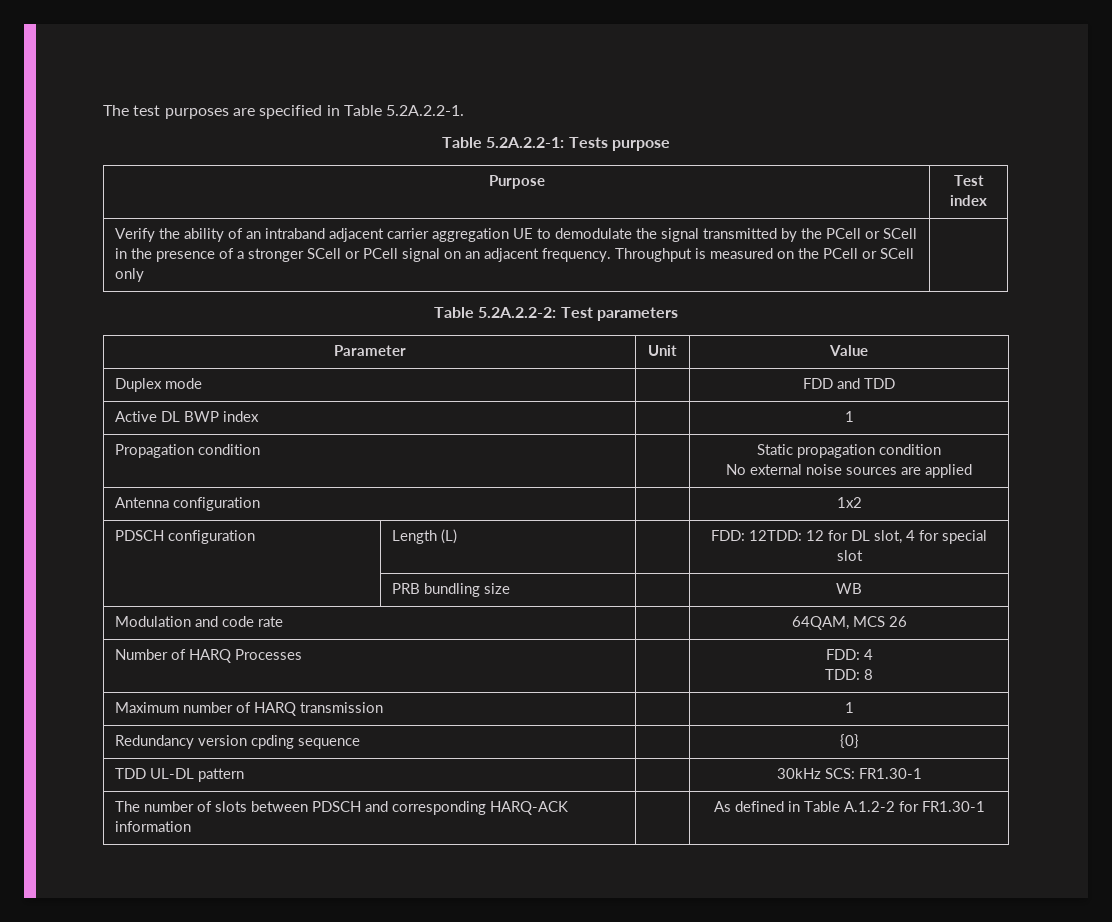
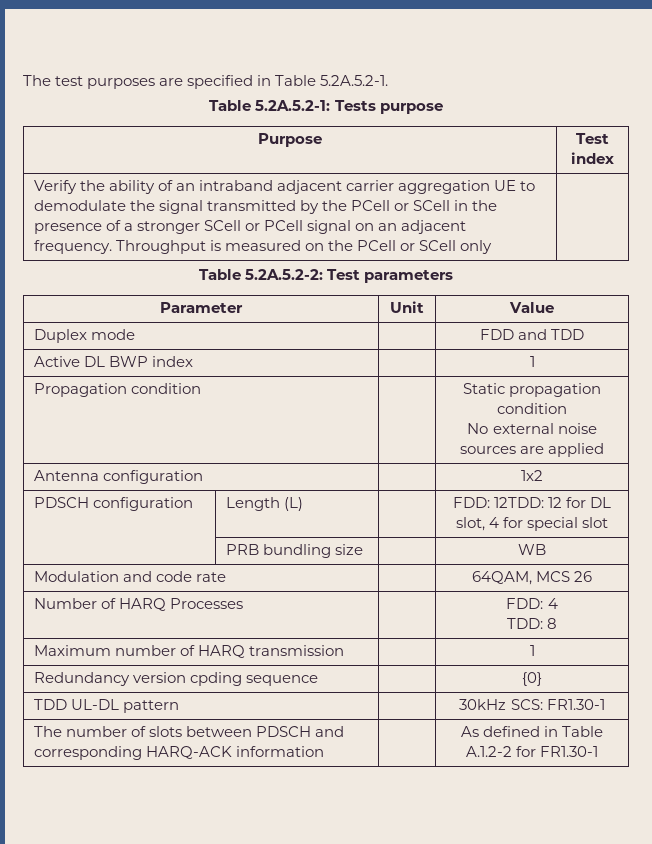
[386,105,465,116] [442,137,565,148] 5.2A.2.2-1. // Table 5.2A.2.2-1: -> [320,75,389,86] [209,100,331,111] 5.2A.5.2-1. // Table 5.2A.5.2-1:
[478,307,557,318] 5.2A.2.2-2: -> [244,269,323,280] 5.2A.5.2-2:

